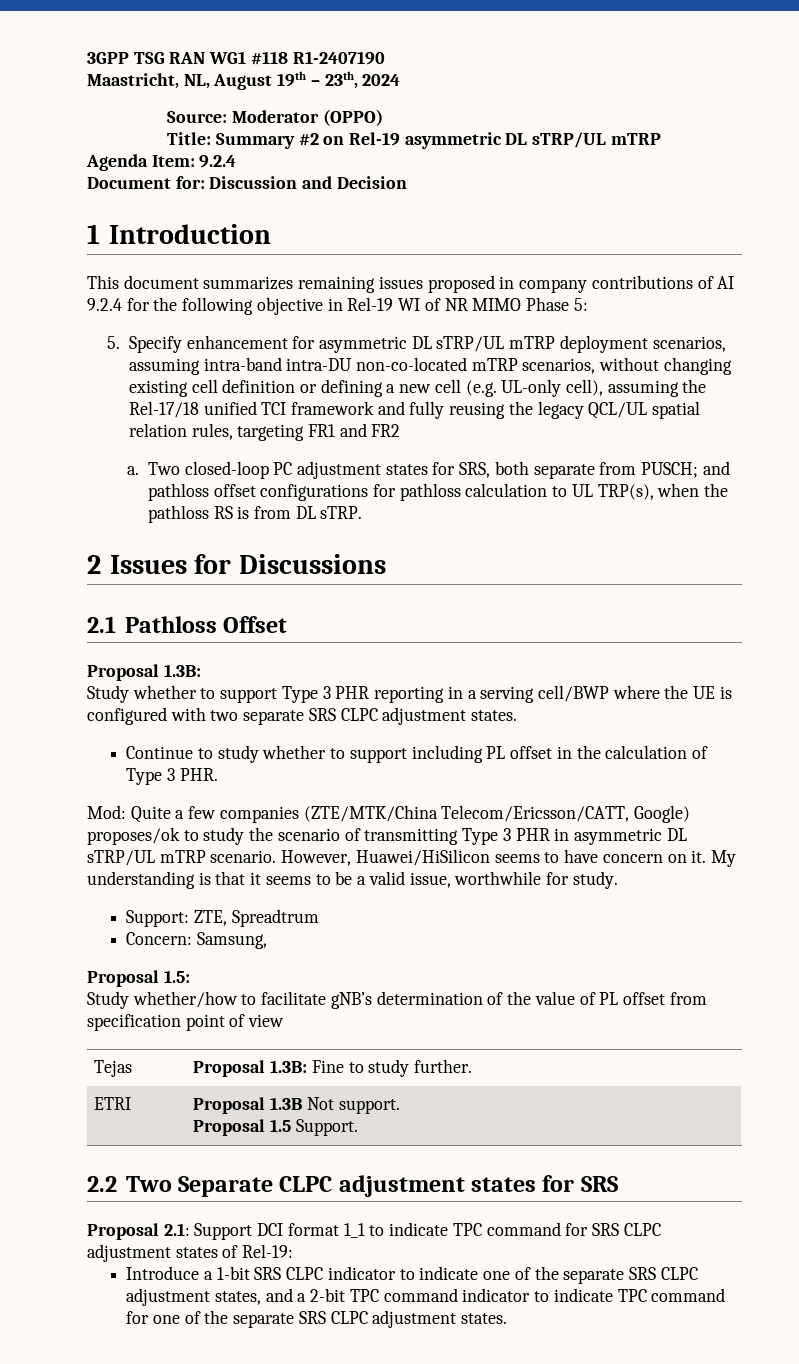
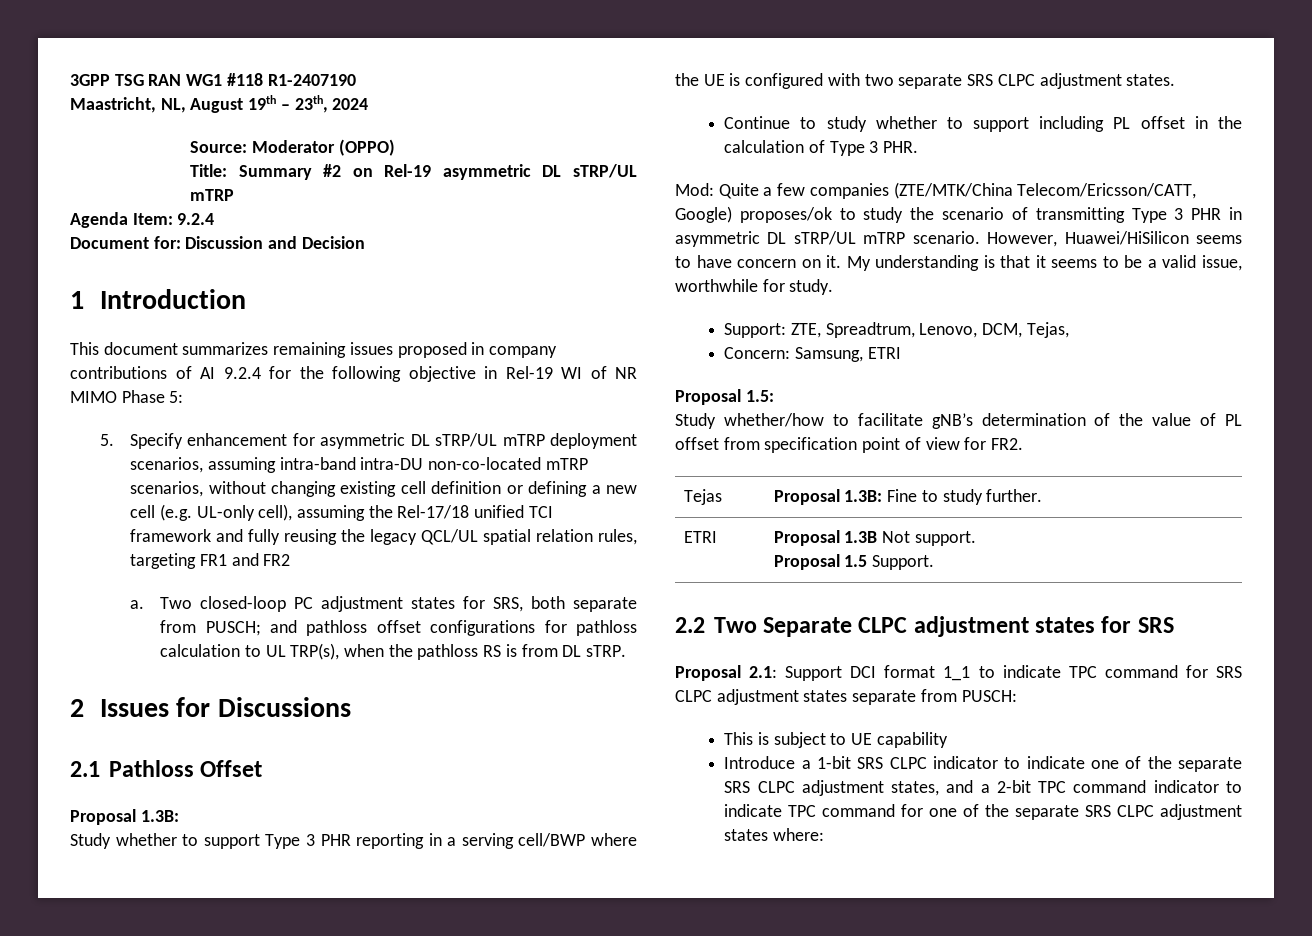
[231,909,319,927] Spreadtrum -> [825,322,1069,338] Spreadtrum, Lenovo, DCM, Tejas,
(267, 940) none -> [867,347,901,359] ETRI
(285, 1020) none -> [964,437,1024,450] for FR2.
[222,1244,294,1258] of Rel-19: -> [852,689,1017,705] [724,732,948,748] separate from PUSCH: // This is subject to UE capability
[461,1313,508,1324] states. -> [724,828,825,841] states where:

